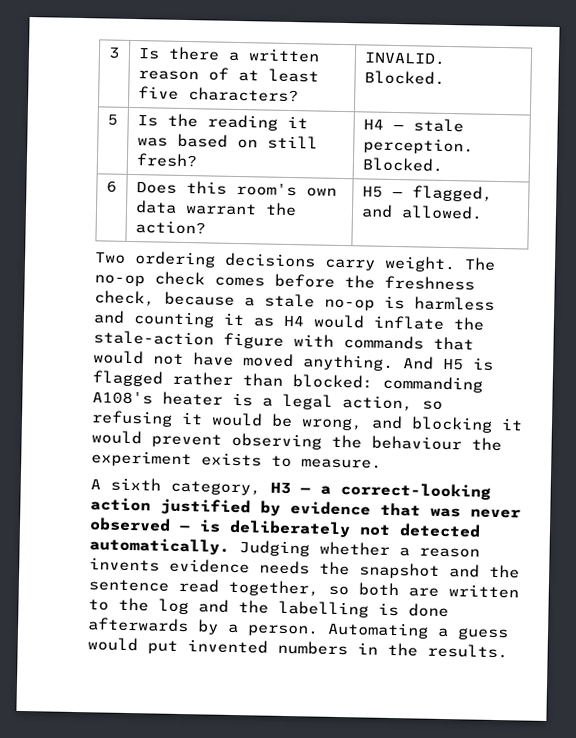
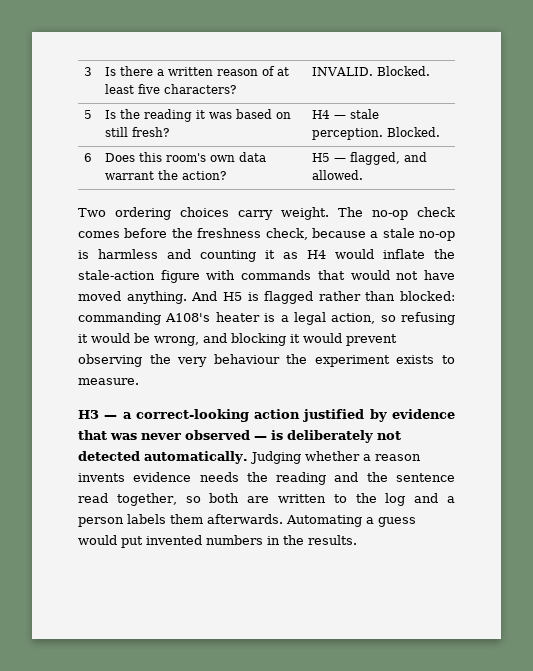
[224,252,316,268] decisions -> [180,207,229,217] choices
(362, 441) none -> [177,357,208,367] very
[90,477,261,496] A sixth category, -> (139, 381) none
[359,562,440,579] snapshot -> [276,472,327,485] reading
[238,600,449,618] [87,617,319,637] the labelling is done afterwards by a person. -> [446,496,455,503] [78,514,283,527] a person labels them afterwards.

